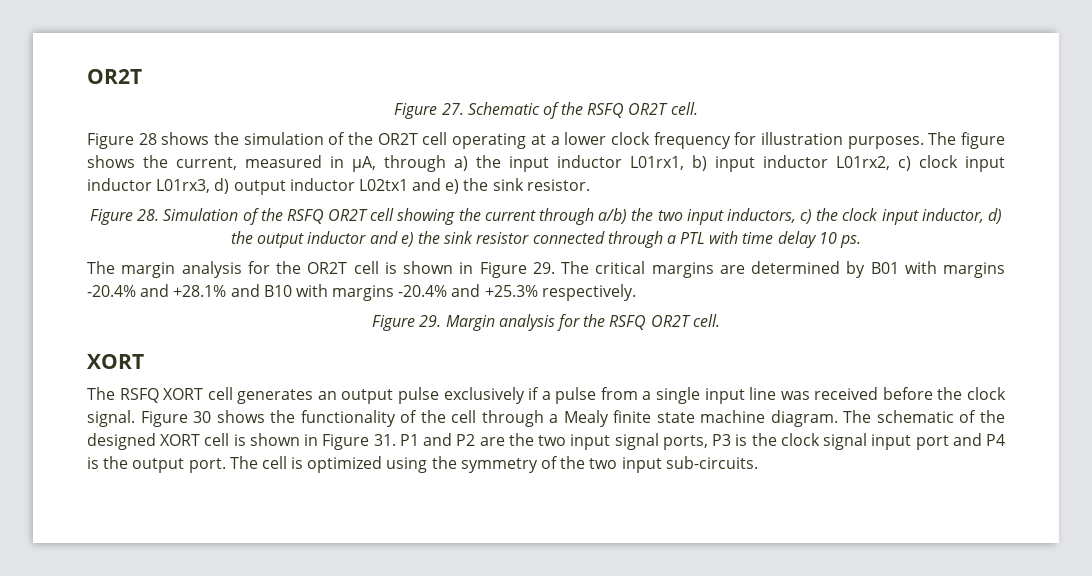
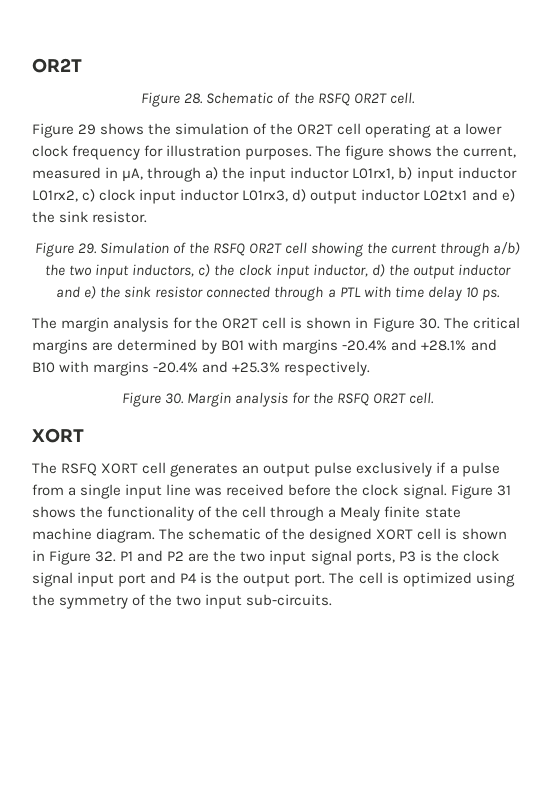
[441,103,464,115] 27. -> [184,93,204,104] 28.
[138,133,157,145] 28 -> [78,124,97,135] 29
[137,209,160,221] 28. -> [77,243,97,254] 29.
[532,262,555,274] 29. -> [418,318,440,329] 30.
[419,315,442,327] 29. -> [164,393,184,404] 30.
[193,411,212,423] 30 -> [496,485,511,496] 31
[373,434,396,446] 31. -> [95,551,117,562] 32.

